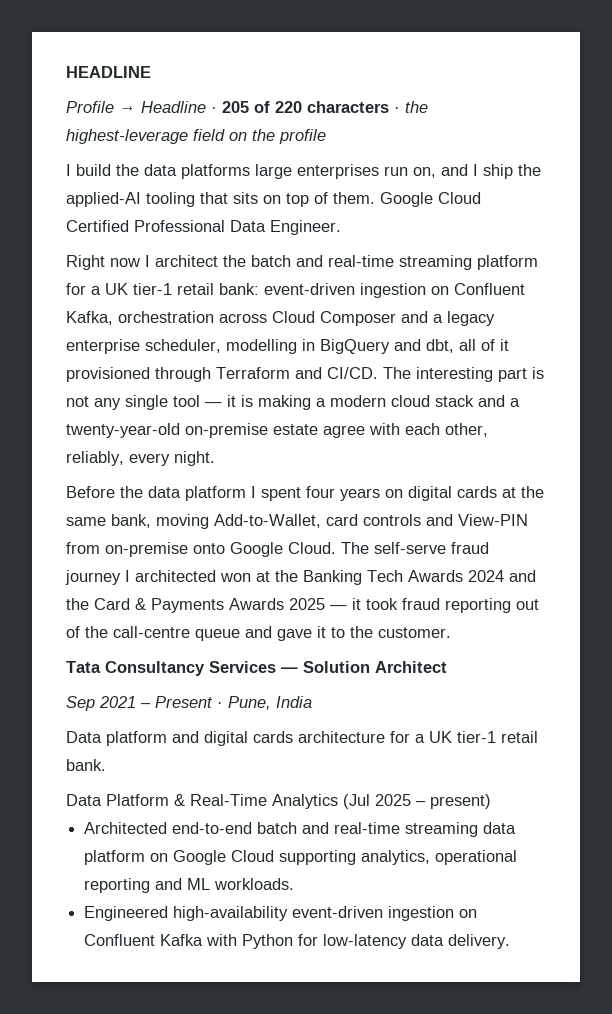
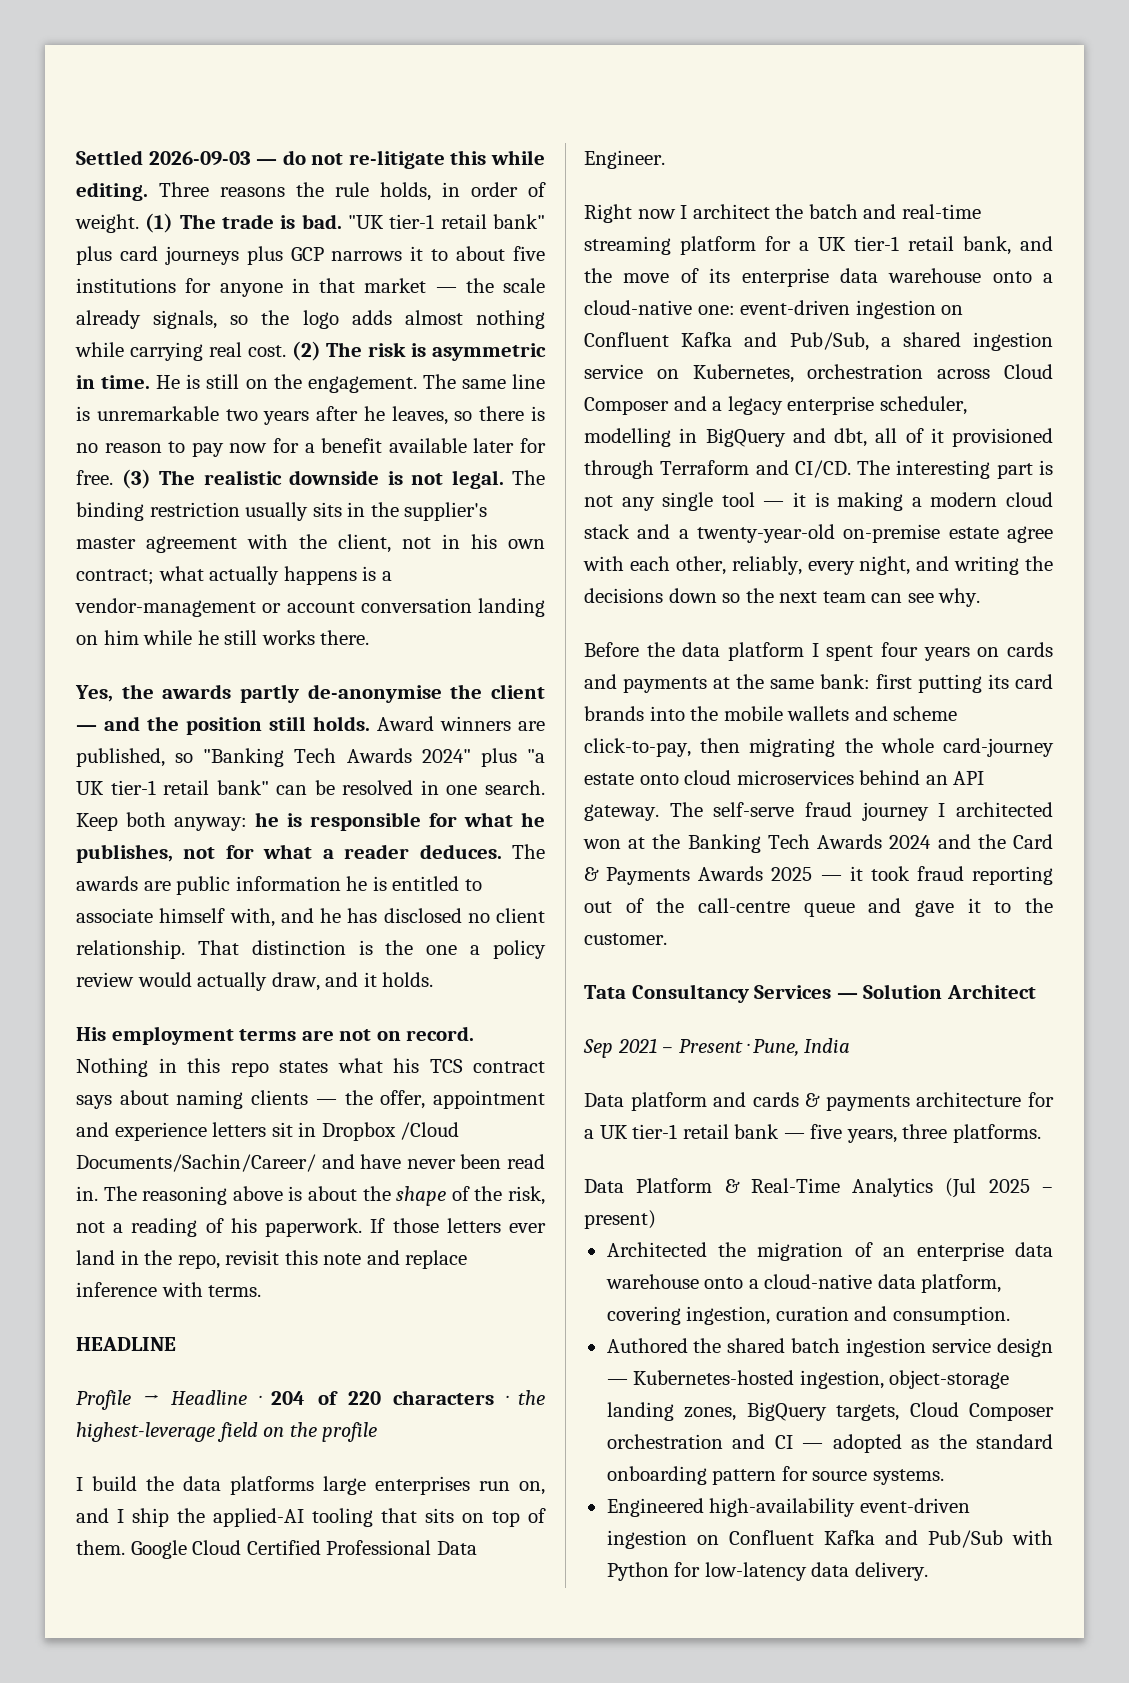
(66, 72) none -> [76,150,545,169] [76,182,546,201] [75,213,545,233] [76,246,546,265] [76,278,545,297] [76,310,545,329] [75,341,546,361] [76,374,545,393] [76,406,545,425] [76,438,546,457] [76,469,545,489] [76,502,488,521] [76,534,545,553] [76,566,392,585] [75,598,545,617] [76,630,370,645] [75,684,545,703] [76,716,545,735] [76,748,546,767] [76,780,545,795] [76,812,545,831] [76,844,545,863] [76,876,482,895] [76,908,545,927] [76,940,546,959] [76,972,434,991] [76,1026,475,1045] [76,1058,545,1077] [76,1090,545,1109] [76,1122,460,1141] [76,1154,546,1172] [76,1186,546,1206] [76,1218,546,1237] [76,1250,468,1269] [76,1282,262,1297] Settled 2026-09-03 — do not re-litigate this while editing. Three reasons the rule holds, in order of weight. (1) The trade is bad. "UK tier-1 retail bank" plus card journeys plus GCP narrows it to about five institutions for anyone in that market — the scale already signals, so the logo adds almost nothing while carrying real cost. (2) The risk is asymmetric in time. He is still on the engagement. The same line is unremarkable two years after he leaves, so there is no reason to pay now for a benefit available later for free. (3) The realistic downside is not legal. The binding restriction usually sits in the supplier's master agreement with the client, not in his own contract; what actually happens is a vendor-management or account conversation landing on him while he still works there. // Yes, the awards partly de-anonymise the client — and the position still holds. Award winners are published, so "Banking Tech Awards 2024" plus "a UK tier-1 retail bank" can be resolved in one search. Keep both anyway: he is responsible for what he publishes, not for what a reader deduces. The awards are public information he is entitled to associate himself with, and he has disclosed no client relationship. That distinction is the one a policy review would actually draw, and it holds. // His employment terms are not on record. Nothing in this repo states what his TCS contract says about naming clients — the offer, appointment and experience letters sit in Dropbox /Cloud Documents/Sachin/Career/ and have never been read in. The reasoning above is about the shape of the risk, not a reading of his paperwork. If those letters ever land in the repo, revisit this note and replace inference with terms. //
[222,101,249,113] 205 -> [271,1391,306,1405] 204
[219,283,525,298] [66,311,113,325] bank: event-driven ingestion on Confluent Kafka, -> [963,236,1053,255] [584,268,1053,287] [584,300,964,319] [584,332,1053,351] [584,364,794,383] bank, and the move of its enterprise data warehouse onto a cloud-native one: event-driven ingestion on Confluent Kafka and Pub/Sub, a shared ingestion service on Kubernetes,
[174,451,215,466] night. -> [859,556,1053,575] [584,588,981,607] night, and writing the decisions down so the next team can see why.
[408,486,544,501] [66,514,528,529] [66,542,336,557] digital cards at the same bank, moving Add-to-Wallet, card controls and View-PIN from on-premise onto Google Cloud. -> [1007,642,1053,657] [584,674,1053,693] [584,706,958,721] [584,738,1054,757] [584,770,985,785] [584,804,659,821] cards and payments at the same bank: first putting its card brands into the mobile wallets and scheme click-to-pay, then migrating the whole card-journey estate onto cloud microservices behind an API gateway.
[204,731,293,746] digital cards -> [752,1092,910,1111] cards & payments
[66,759,106,771] bank. -> [734,1124,1041,1143] bank — five years, three platforms.
[172,822,517,837] [84,850,518,865] [84,878,295,893] end-to-end batch and real-time streaming data platform on Google Cloud supporting analytics, operational reporting and ML workloads. -> [717,1242,1053,1261] [605,1274,1002,1293] [606,1306,1010,1325] [606,1338,1053,1357] [606,1370,1010,1389] [606,1402,1054,1421] [606,1434,1053,1453] [606,1466,944,1485] the migration of an enterprise data warehouse onto a cloud-native data platform, covering ingestion, curation and consumption. // Authored the shared batch ingestion service design — Kubernetes-hosted ingestion, object-storage landing zones, BigQuery targets, Cloud Composer orchestration and CI — adopted as the standard onboarding pattern for source systems.
(204, 940) none -> [884,1530,1003,1548] and Pub/Sub

